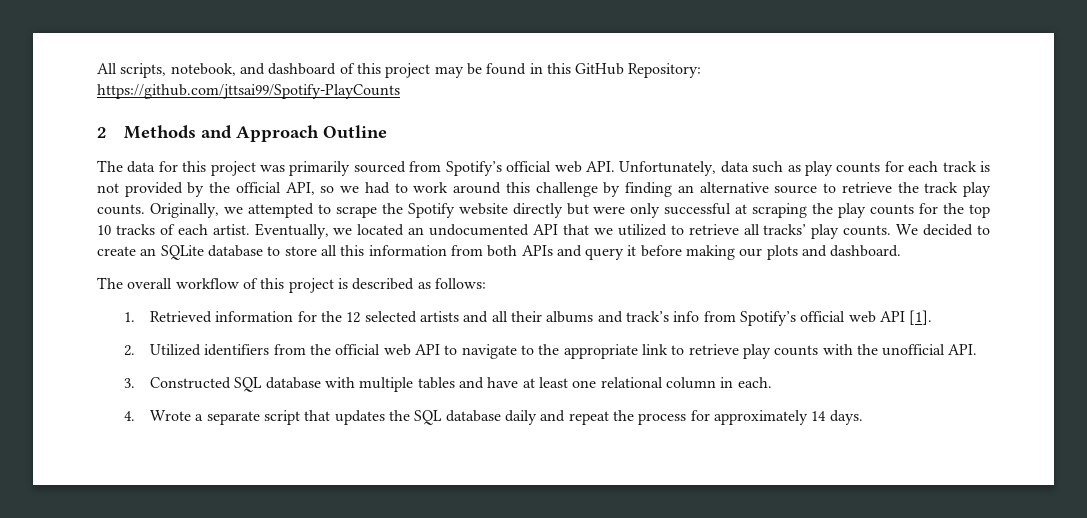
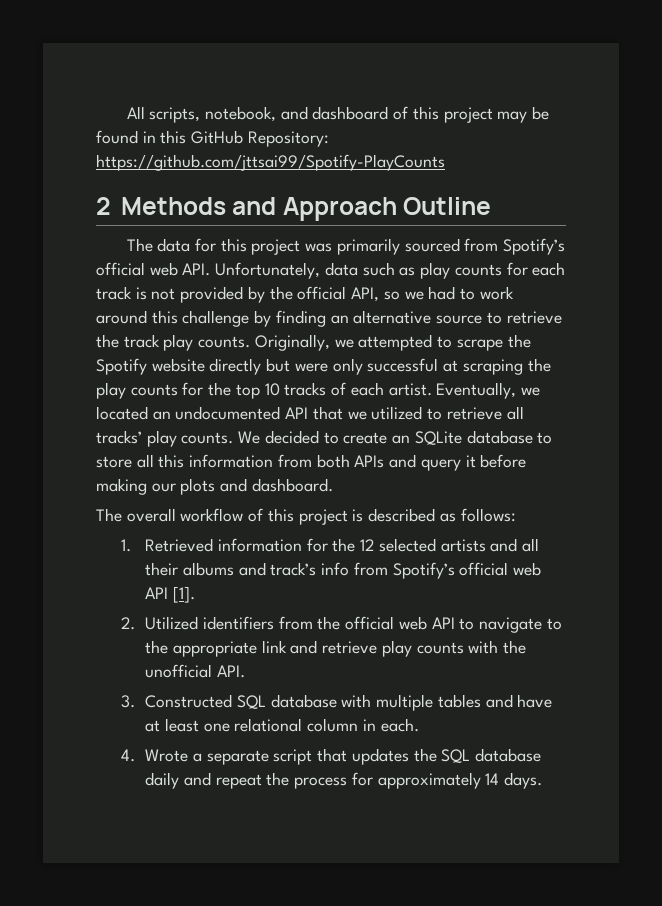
[671,345,685,355] to -> [290,640,318,654] and

